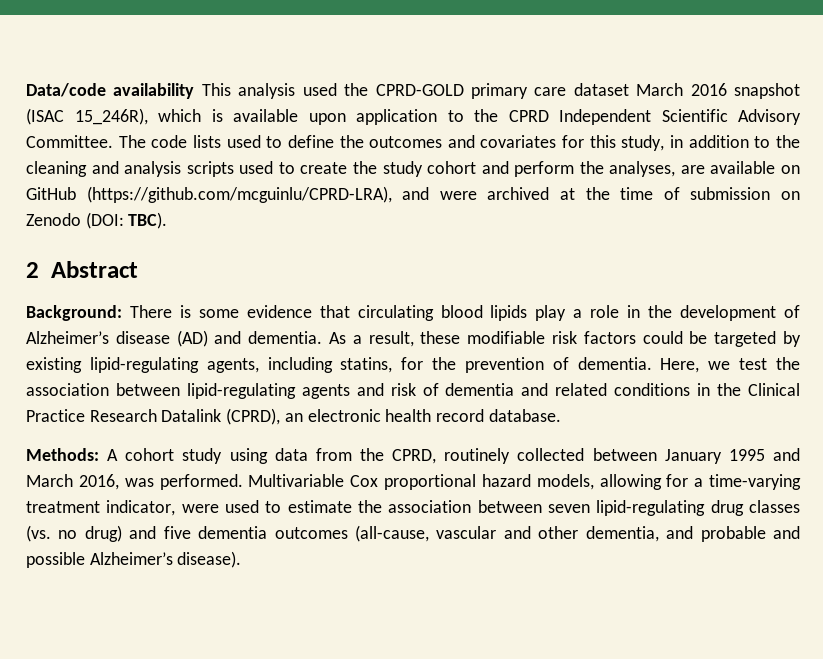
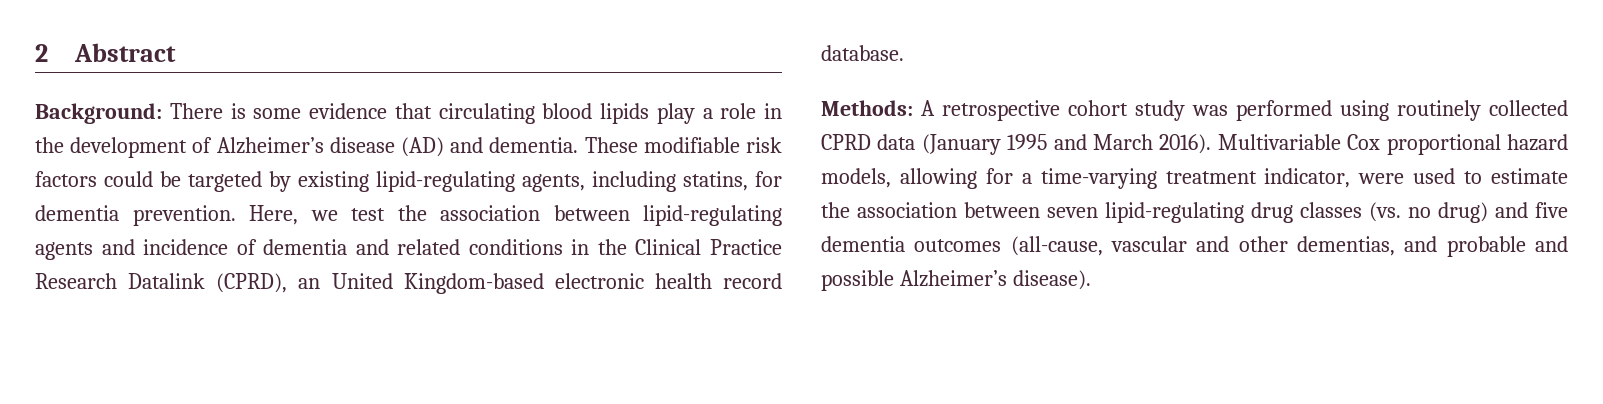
[26,83,800,99] [26,108,801,125] [26,135,800,151] [26,161,800,177] [26,186,801,203] [26,212,168,229] Data/code availability This analysis used the CPRD-GOLD primary care dataset March 2016 snapshot (ISAC 15_246R), which is available upon application to the CPRD Independent Scientific Advisory Committee. The code lists used to define the outcomes and covariates for this study, in addition to the cleaning and analysis scripts used to create the study cohort and perform the analyses, are available on GitHub (https://github.com/mcguinlu/CPRD-LRA), and were archived at the time of submission on Zenodo (DOI: TBC). // -> (35, 53) none
[329,331,461,347] As a result, these -> [584,137,638,153] These
[432,357,652,373] the prevention of dementia. -> [35,205,236,226] dementia prevention.
[390,383,416,396] risk -> [143,239,229,255] incidence
(303, 417) none -> [331,273,544,294] United Kingdom-based
(119, 455) none -> [942,100,1060,121] retrospective
[229,448,800,464] [26,474,243,490] using data from the CPRD, routinely collected between January 1995 and March 2016, was performed. -> [1192,100,1568,121] [821,134,1212,155] was performed using routinely collected CPRD data (January 1995 and March 2016).
[585,526,659,542] dementia, -> [1297,236,1395,256] dementias,

